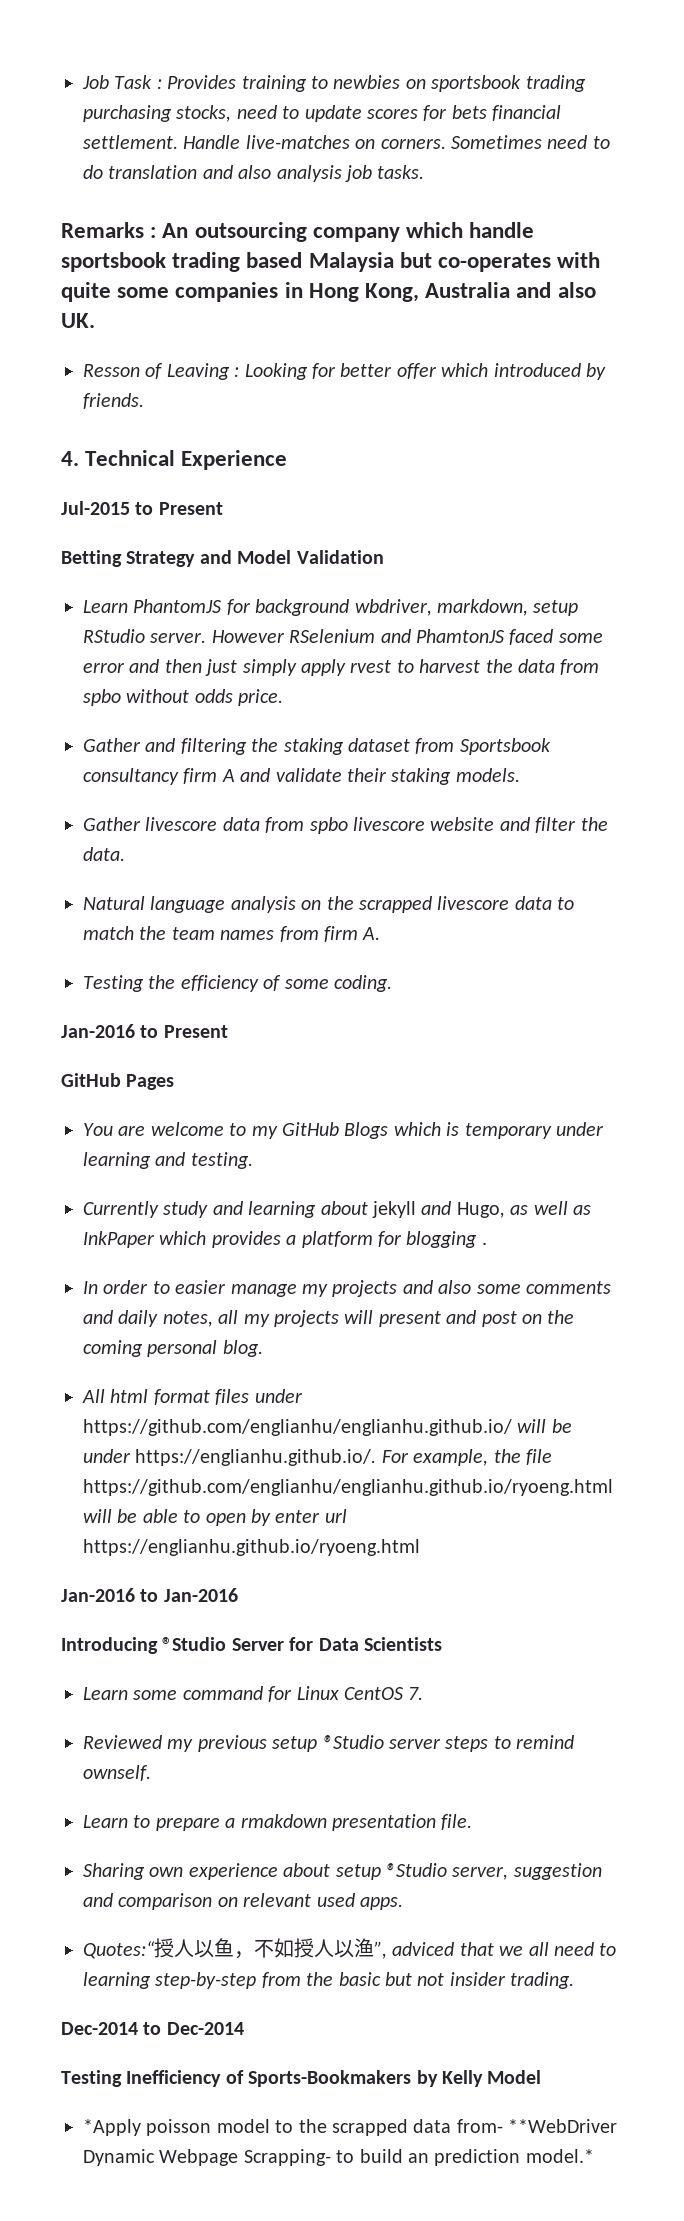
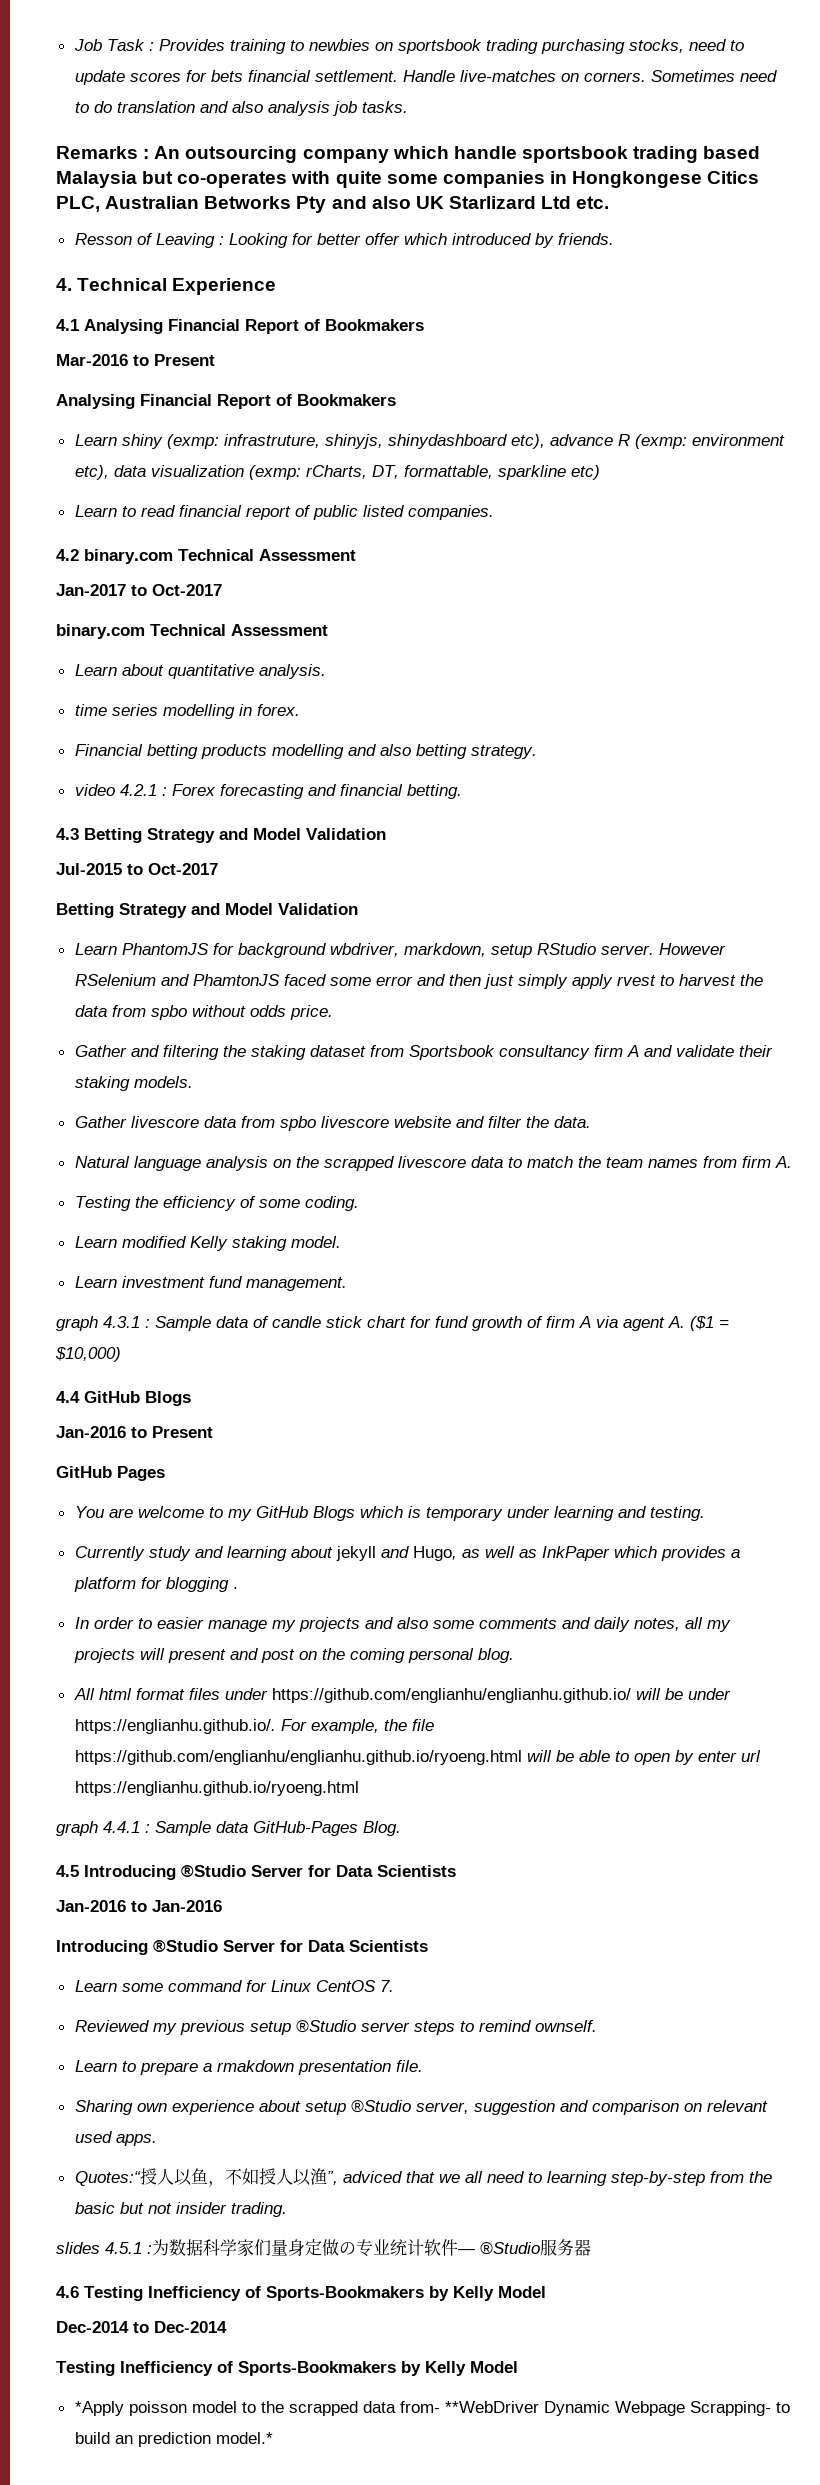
[308,282,596,302] [61,313,95,328] Hong Kong, Australia and also UK. -> [572,171,760,188] [56,196,610,213] Hongkongese Citics PLC, Australian Betworks Pty and also UK Starlizard Ltd etc.
(288, 460) none -> [56,319,424,334] [56,354,215,366] [56,394,396,409] [74,434,785,449] [74,465,600,480] [74,505,494,520] [56,549,356,564] [56,584,222,596] [56,624,328,639] [74,664,326,679] [74,704,300,719] [74,744,537,759] [74,784,462,799] [56,828,386,843] // 4.1 Analysing Financial Report of Bookmakers // Mar-2016 to Present // Analysing Financial Report of Bookmakers // Learn shiny (exmp: infrastruture, shinyjs, shinydashboard etc), advance R (exmp: environment etc), data visualization (exmp: rCharts, DT, formattable, sparkline etc) // Learn to read financial report of public listed companies. // 4.2 binary.com Technical Assessment // Jan-2017 to Oct-2017 // binary.com Technical Assessment // Learn about quantitative analysis. // time series modelling in forex. // Financial betting products modelling and also betting strategy. // video 4.2.1 : Forex forecasting and financial betting. // 4.3 Betting Strategy and Model Validation
[158,502,223,515] Present -> [148,863,218,875] Oct-2017
(392, 983) none -> [74,1236,341,1251] [74,1276,347,1291] [56,1316,729,1331] [55,1347,121,1362] [56,1391,191,1406] // Learn modified Kelly staking model. // Learn investment fund management. // graph 4.3.1 : Sample data of candle stick chart for fund growth of firm A via agent A. ($1 = $10,000) // 4.4 GitHub Blogs
(420, 1547) none -> [56,1821,401,1836] [56,1865,456,1880] // graph 4.4.1 : Sample data GitHub-Pages Blog. // 4.5 Introducing ®Studio Server for Data Scientists
(575, 1980) none -> [56,2239,591,2257] [56,2286,546,2301] // slides 4.5.1 :为数据科学家们量身定做の专业统计软件— ®Studio服务器 // 4.6 Testing Inefficiency of Sports-Bookmakers by Kelly Model

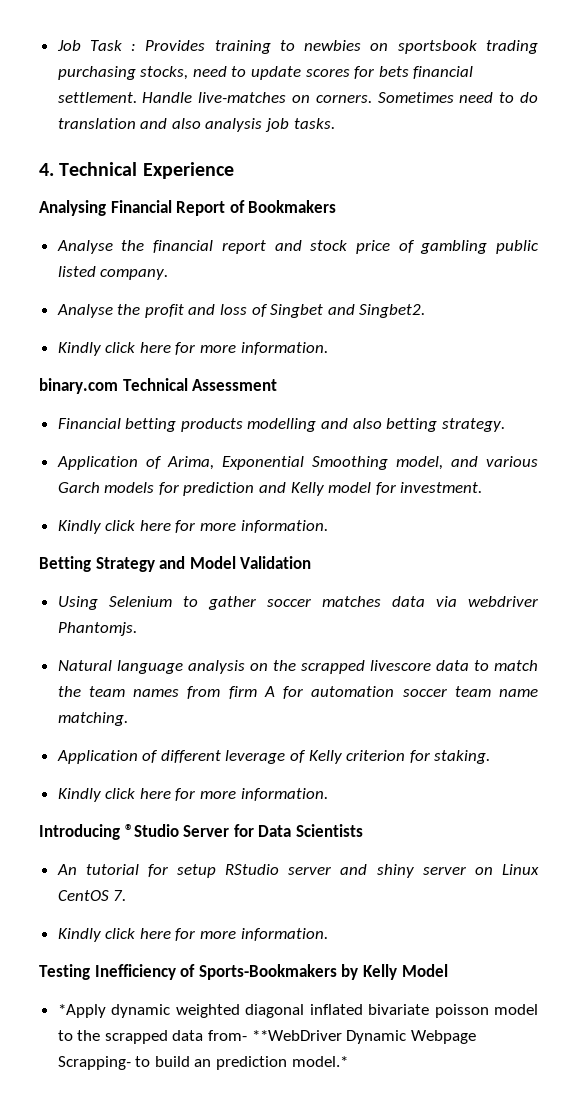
[56,146,761,163] [56,171,760,188] [56,196,610,213] [74,233,614,248] [56,278,277,295] [56,319,424,334] [56,354,215,366] [56,394,396,409] [74,434,785,449] [74,465,600,480] [74,505,494,520] [56,549,356,564] [56,584,222,596] [56,624,328,639] [74,664,326,679] [74,704,300,719] Remarks : An outsourcing company which handle sportsbook trading based Malaysia but co-operates with quite some companies in Hongkongese Citics PLC, Australian Betworks Pty and also UK Starlizard Ltd etc. // Resson of Leaving : Looking for better offer which introduced by friends. // 4. Technical Experience // 4.1 Analysing Financial Report of Bookmakers // Mar-2016 to Present // Analysing Financial Report of Bookmakers // Learn shiny (exmp: infrastruture, shinyjs, shinydashboard etc), advance R (exmp: environment etc), data visualization (exmp: rCharts, DT, formattable, sparkline etc) // Learn to read financial report of public listed companies. // 4.2 binary.com Technical Assessment // Jan-2017 to Oct-2017 // binary.com Technical Assessment // Learn about quantitative analysis. // time series modelling in forex. -> [39,162,234,179] [39,200,337,216] [56,240,539,254] [57,266,169,280] [56,304,426,318] [57,342,328,356] [39,378,278,394] 4. Technical Experience // Analysing Financial Report of Bookmakers // Analyse the financial report and stock price of gambling public listed company. // Analyse the profit and loss of Singbet and Singbet2. // Kindly click here for more information. // binary.com Technical Assessment
[74,784,462,799] [56,828,386,843] [56,863,218,875] [56,903,358,918] [74,943,726,958] [74,974,763,989] [74,1005,333,1020] [74,1045,773,1060] [74,1076,193,1091] [74,1116,591,1131] video 4.2.1 : Forex forecasting and financial betting. // 4.3 Betting Strategy and Model Validation // Jul-2015 to Oct-2017 // Betting Strategy and Model Validation // Learn PhantomJS for background wbdriver, markdown, setup RStudio server. However RSelenium and PhamtonJS faced some error and then just simply apply rvest to harvest the data from spbo without odds price. // Gather and filtering the staking dataset from Sportsbook consultancy firm A and validate their staking models. // Gather livescore data from spbo livescore website and filter the data. -> [56,456,538,470] [57,482,483,496] [57,520,328,534] [39,556,312,572] [57,596,539,610] [57,622,137,636] Application of Arima, Exponential Smoothing model, and various Garch models for prediction and Kelly model for investment. // Kindly click here for more information. // Betting Strategy and Model Validation // Using Selenium to gather soccer matches data via webdriver Phantomjs.
[774,1156,792,1168] [74,1196,359,1211] [74,1236,341,1251] [74,1276,347,1291] [56,1316,729,1331] [55,1347,121,1362] [56,1391,191,1406] [56,1426,213,1438] [56,1466,165,1481] [74,1506,705,1521] [74,1546,740,1561] [73,1577,238,1592] [74,1617,731,1632] [73,1648,514,1663] [73,1688,731,1703] [74,1719,434,1734] [74,1750,761,1765] [74,1781,359,1796] [56,1821,401,1836] [56,1865,456,1880] [56,1900,222,1912] [56,1940,428,1955] [74,1980,394,1992] [74,2020,597,2035] [74,2060,423,2075] [74,2100,768,2115] [74,2131,157,2146] [74,2168,772,2187] [74,2202,287,2217] [56,2239,591,2257] [56,2286,546,2301] [56,2321,227,2333] A. // Testing the efficiency of some coding. // Learn modified Kelly staking model. // Learn investment fund management. // graph 4.3.1 : Sample data of candle stick chart for fund growth of firm A via agent A. ($1 = $10,000) // 4.4 GitHub Blogs // Jan-2016 to Present // GitHub Pages // You are welcome to my GitHub Blogs which is temporary under learning and testing. // Currently study and learning about jekyll and Hugo, as well as InkPaper which provides a platform for blogging . // In order to easier manage my projects and also some comments and daily notes, all my projects will present and post on the coming personal blog. // All html format files under https://github.com/englianhu/englianhu.github.io/ will be under https://englianhu.github.io/. For example, the file https://github.com/englianhu/englianhu.github.io/ryoeng.html will be able to open by enter url https://englianhu.github.io/ryoeng.html // graph 4.4.1 : Sample data GitHub-Pages Blog. // 4.5 Introducing ®Studio Server for Data Scientists // Jan-2016 to Jan-2016 // Introducing ®Studio Server for Data Scientists // Learn some command for Linux CentOS 7. // Reviewed my previous setup ®Studio server steps to remind ownself. // Learn to prepare a rmakdown presentation file. // Sharing own experience about setup ®Studio server, suggestion and comparison on relevant used apps. // Quotes:“授人以鱼，不如授人以渔”, adviced that we all need to learning step-by-step from the basic but not insider trading. // slides 4.5.1 :为数据科学家们量身定做の专业统计软件— ®Studio服务器 // 4.6 Testing Inefficiency of Sports-Bookmakers by Kelly Model // Dec-2014 to Dec-2014 -> [263,686,538,699] [57,712,128,726] [56,750,491,764] [57,788,328,802] [39,824,363,840] [56,864,539,878] [57,890,127,901] [57,928,328,942] A for automation soccer team name matching. // Application of different leverage of Kelly criterion for staking. // Kindly click here for more information. // Introducing ®Studio Server for Data Scientists // An tutorial for setup RStudio server and shiny server on Linux CentOS 7. // Kindly click here for more information.
(124, 2408) none -> [111,1004,430,1018] dynamic weighted diagonal inflated bivariate

